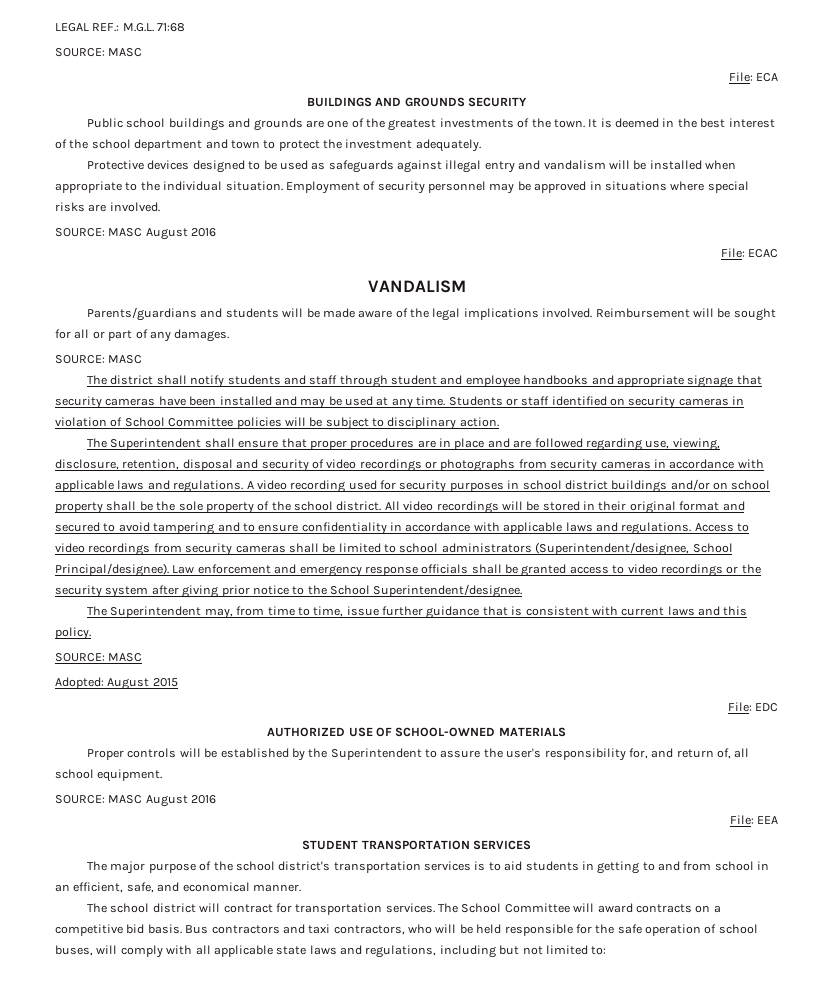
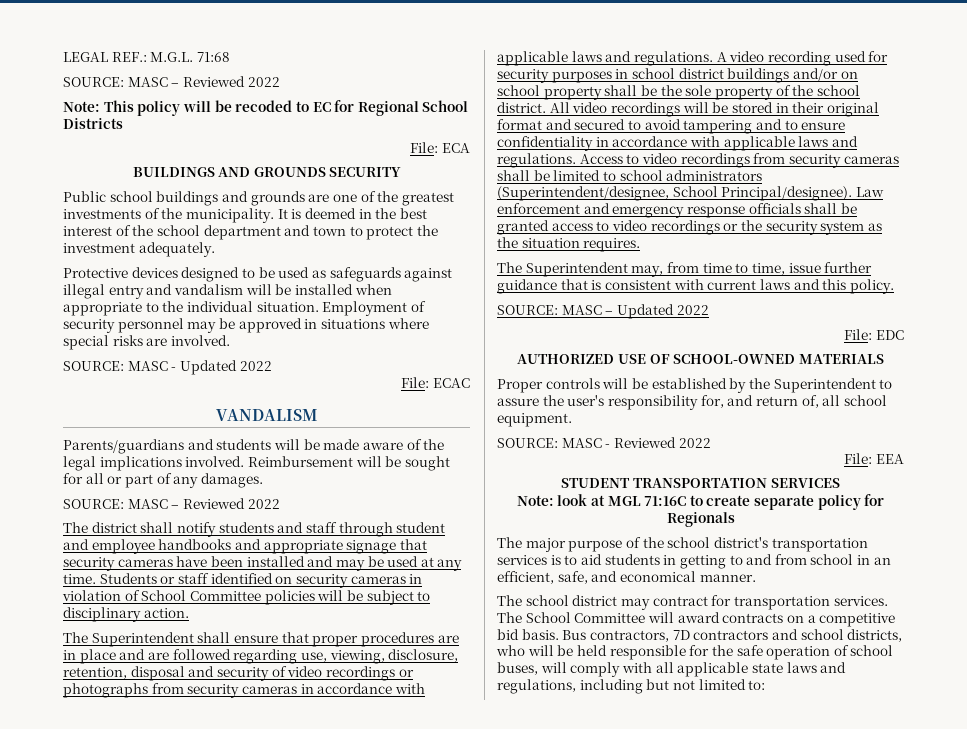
(143, 52) none -> [171,76,280,87] [63,100,469,116] [63,118,123,129] – Reviewed 2022 // Note: This policy will be recoded to EC for Regional School Districts
[553,119,585,128] town. -> [185,208,274,223] municipality.
[145,228,217,240] August 2016 -> [171,360,272,375] - Updated 2022
(143, 359) none -> [171,498,280,509] – Reviewed 2022
[151,584,523,598] after giving prior notice to the School Superintendent/designee. -> [867,223,882,231] [497,237,641,252] as the situation requires.
[55,677,178,690] // Adopted: August 2015 -> [605,304,709,319] – Updated 2022
[145,795,217,807] August 2016 -> [605,437,711,448] - Reviewed 2022
(531, 845) none -> [516,494,885,510] [666,512,735,527] // Note: look at MGL 71:16C to create separate policy for Regionals
[199,903,221,912] will -> [620,598,650,610] may
[211,924,405,935] contractors and taxi contractors, -> [589,629,903,642] contractors, 7D contractors and school districts,

